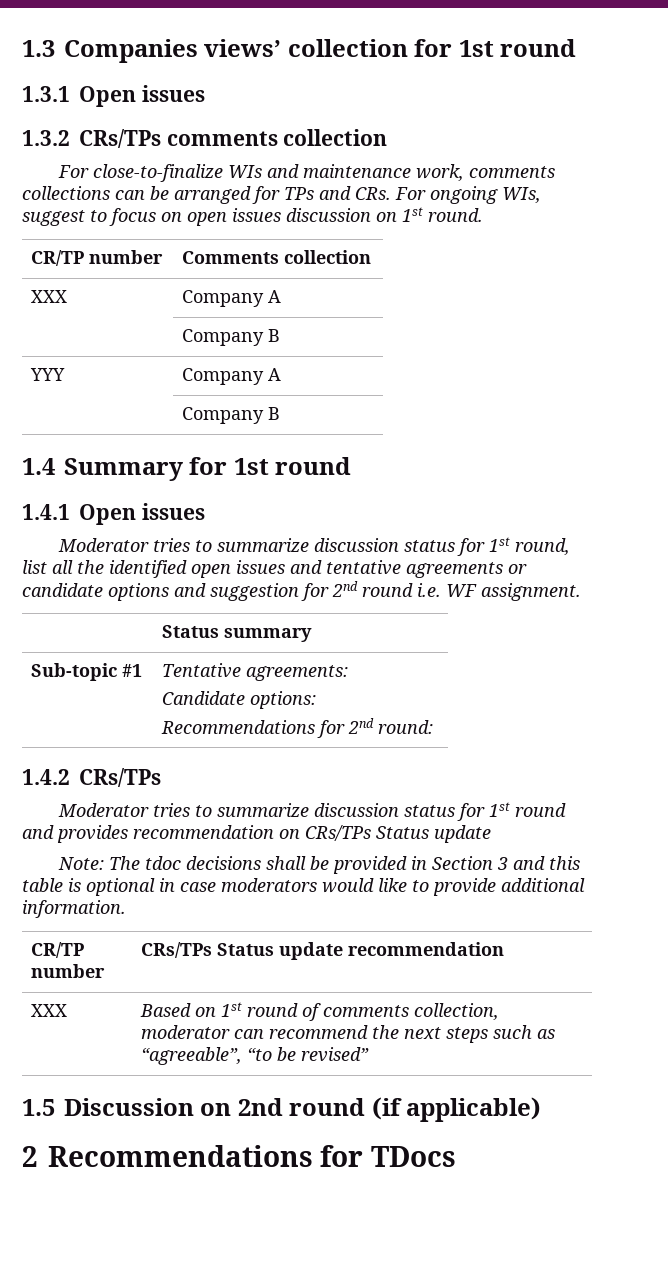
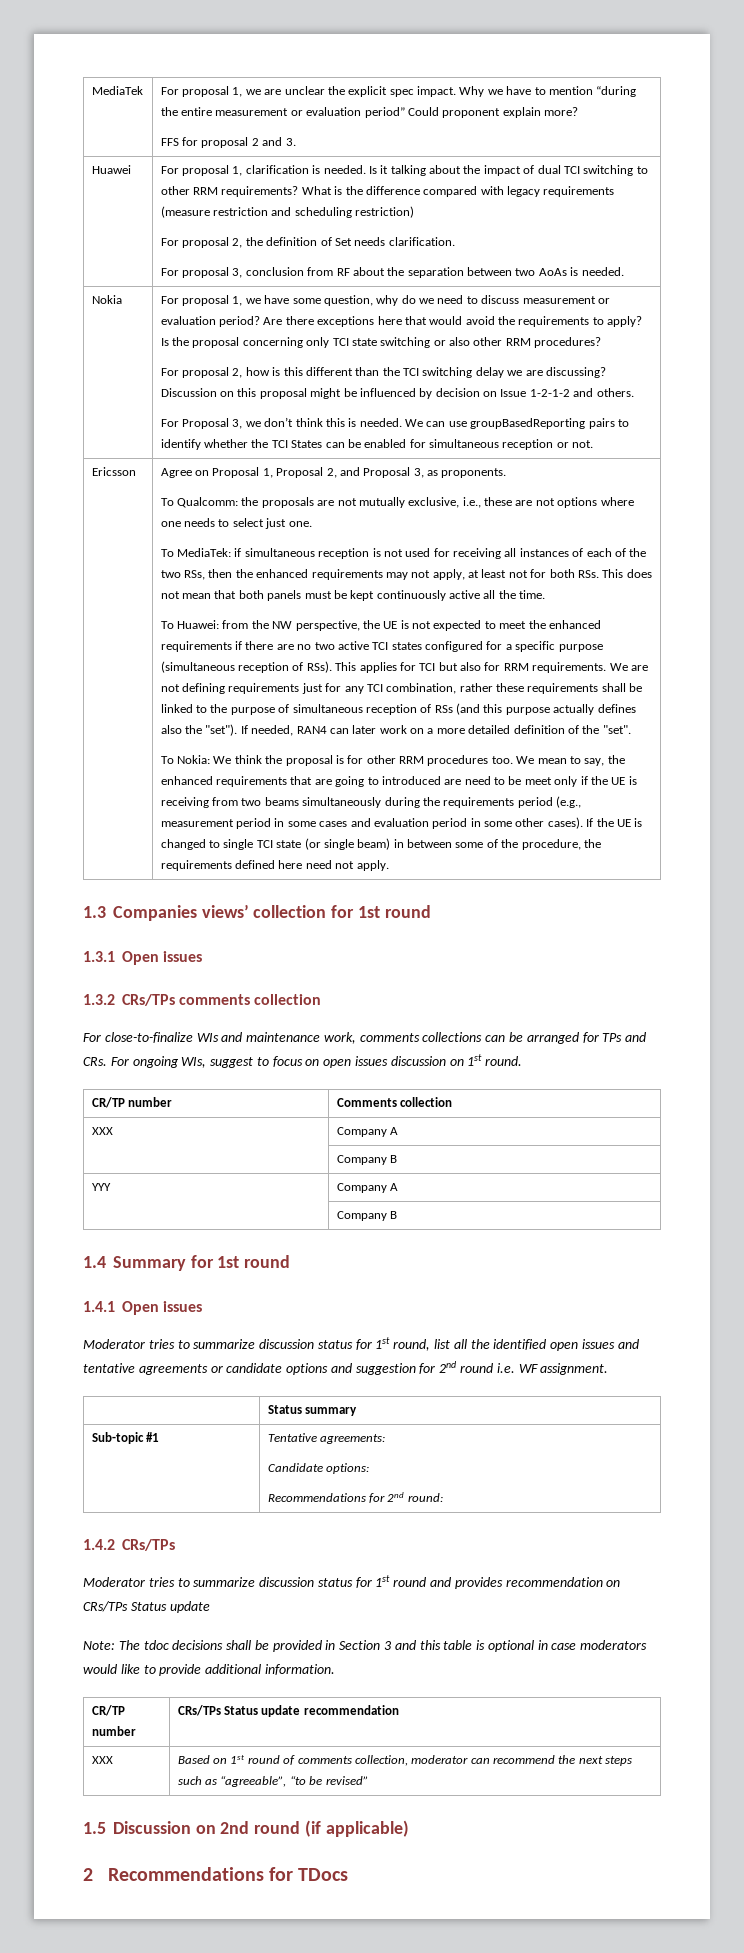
(22, 48) none -> [91,86,143,95] [160,86,637,97] [160,107,579,118] [160,137,296,148] [91,165,131,174] [160,165,648,176] [160,186,615,197] [160,206,415,218] [160,237,455,248] [160,267,624,278] [91,295,122,304] [160,295,610,306] [160,316,643,327] [160,337,602,348] [160,367,606,378] [160,388,634,399] [160,417,629,429] [160,439,594,450] [91,467,136,476] [160,467,507,478] [160,497,634,508] [160,518,312,529] [160,548,647,559] [160,569,652,580] [160,590,546,601] [160,620,601,631] [160,641,603,652] [160,661,648,673] [160,683,643,694] [160,703,636,715] [160,724,631,736] [160,755,625,766] [160,776,637,787] [160,796,582,808] [160,817,643,829] [160,838,601,850] [160,860,389,871] MediaTek | For proposal 1, we are unclear the explicit spec impact. Why we have to mention “during the entire measurement or evaluation period” Could proponent explain more? // FFS for proposal 2 and 3. // Huawei | For proposal 1, clarification is needed. Is it talking about the impact of dual TCI switching to other RRM requirements? What is the difference compared with legacy requirements (measure restriction and scheduling restriction) // For proposal 2, the definition of Set needs clarification. // For proposal 3, conclusion from RF about the separation between two AoAs is needed. // Nokia | For proposal 1, we have some question, why do we need to discuss measurement or evaluation period? Are there exceptions here that would avoid the requirements to apply? Is the proposal concerning only TCI state switching or also other RRM procedures? // For proposal 2, how is this different than the TCI switching delay we are discussing? Discussion on this proposal might be influenced by decision on Issue 1-2-1-2 and others. // For Proposal 3, we don’t think this is needed. We can use groupBasedReporting pairs to identify whether the TCI States can be enabled for simultaneous reception or not. // Ericsson | Agree on Proposal 1, Proposal 2, and Proposal 3, as proponents. // To Qualcomm: the proposals are not mutually exclusive, i.e., these are not options where one needs to select just one. // To MediaTek: if simultaneous reception is not used for receiving all instances of each of the two RSs, then the enhanced requirements may not apply, at least not for both RSs. This does not mean that both panels must be kept continuously active all the time. // To Huawei: from the NW perspective, the UE is not expected to meet the enhanced requirements if there are no two active TCI states configured for a specific purpose (simultaneous reception of RSs). This applies for TCI but also for RRM requirements. We are not defining requirements just for any TCI combination, rather these requirements shall be linked to the purpose of simultaneous reception of RSs (and this purpose actually defines also the "set"). If needed, RAN4 can later work on a more detailed definition of the "set". // To Nokia: We think the proposal is for other RRM procedures too. We mean to say, the enhanced requirements that are going to introduced are need to be meet only if the UE is receiving from two beams simultaneously during the requirements period (e.g., measurement period in some cases and evaluation period in some other cases). If the UE is changed to single TCI state (or single beam) in between some of the procedure, the requirements defined here need not apply. //

